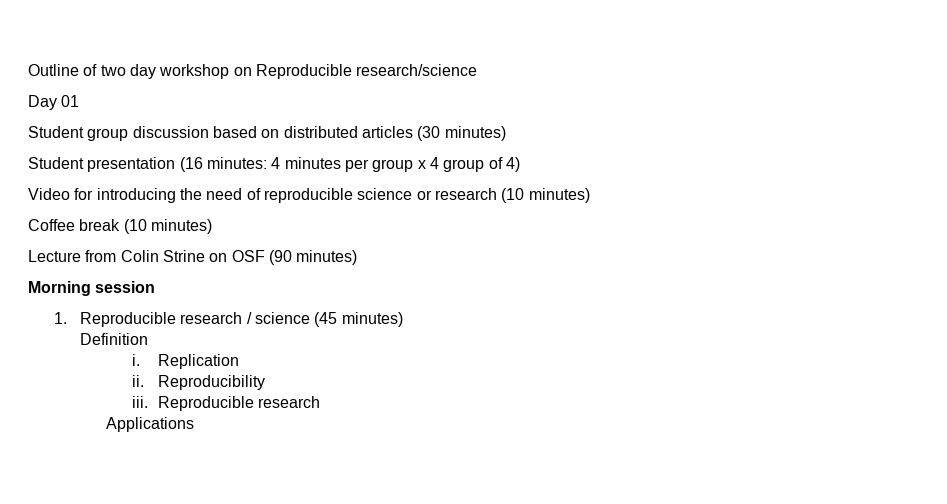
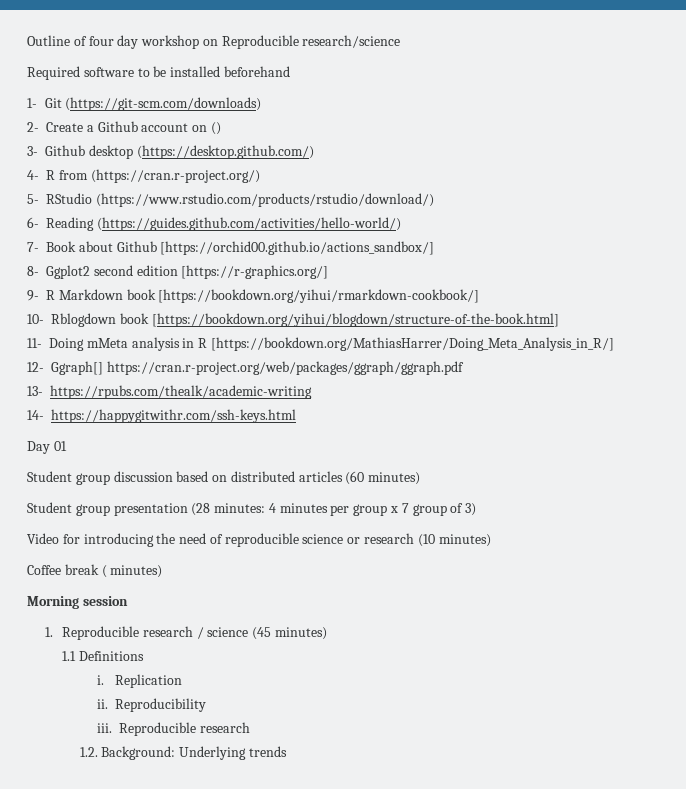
[100,65,126,76] two -> [88,36,114,46] four
(478, 70) none -> [27,66,290,80] [27,97,262,111] [27,121,221,135] [27,145,314,159] [27,169,260,183] [27,193,434,207] [27,217,401,231] [27,241,435,255] [27,265,329,279] [27,289,480,303] [27,313,559,327] [27,337,614,351] [27,361,464,375] [27,385,312,399] [27,409,296,423] // Required software to be installed beforehand // 1- Git (https://git-scm.com/downloads) // 2- Create a Github account on () // 3- Github desktop (https://desktop.github.com/) // 4- R from (https://cran.r-project.org/) // 5- RStudio (https://www.rstudio.com/products/rstudio/download/) // 6- Reading (https://guides.github.com/activities/hello-world/) // 7- Book about Github [https://orchid00.github.io/actions_sandbox/] // 8- Ggplot2 second edition [https://r-graphics.org/] // 9- R Markdown book [https://bookdown.org/yihui/rmarkdown-cookbook/] // 10- Rblogdown book [https://bookdown.org/yihui/blogdown/structure-of-the-book.html] // 11- Doing mMeta analysis in R [https://bookdown.org/MathiasHarrer/Doing_Meta_Analysis_in_R/] // 12- Ggraph[] https://cran.r-project.org/web/packages/ggraph/ggraph.pdf // 13- https://rpubs.com/thealk/academic-writing // 14- https://happygitwithr.com/ssh-keys.html
[417,126,441,141] (30 -> [345,471,365,485] (60
[87,157,203,172] presentation (16 -> [75,503,211,516] group presentation (28
[429,157,439,169] 4 -> [401,503,409,513] 7
[505,157,520,172] 4) -> [465,503,477,516] 3)
[123,219,212,234] [28,250,292,265] (10 minutes) // Lecture from Colin Strine on OSF (90 -> [101,565,107,578] (
[79,333,148,345] Definition -> [62,651,144,661] 1.1 Definitions
[105,417,194,432] Applications -> [79,746,287,760] 1.2. Background: Underlying trends

